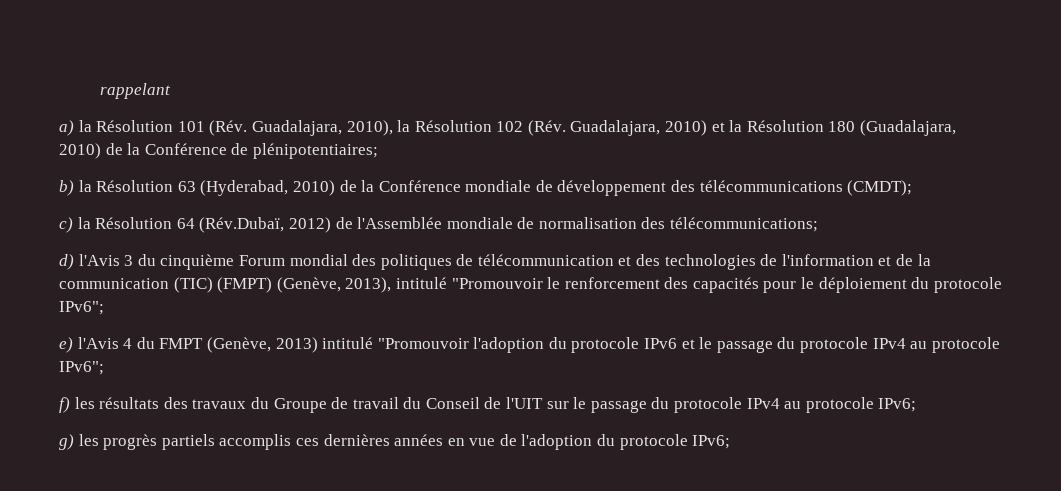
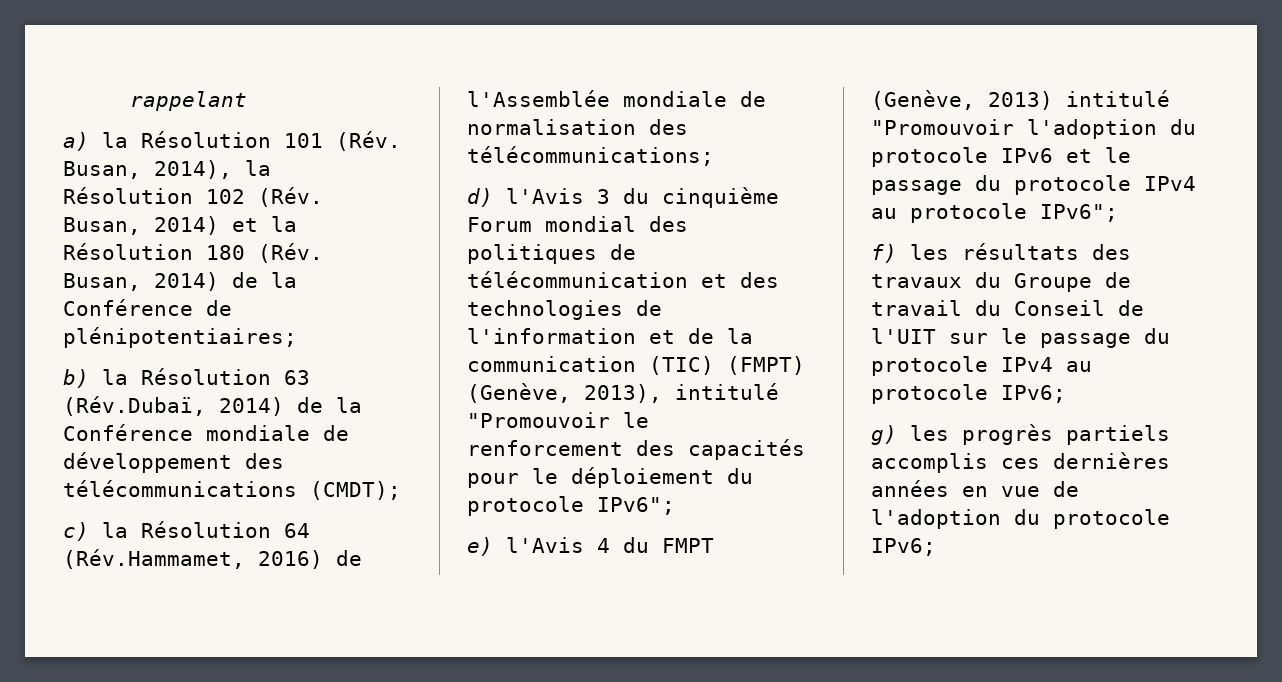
[251,120,393,136] Guadalajara, 2010), -> [63,160,232,179] Busan, 2014),
[570,120,708,136] Guadalajara, 2010) -> [63,216,219,235] Busan, 2014)
[860,120,957,136] [59,143,101,159] (Guadalajara, 2010) -> [258,243,323,263] [63,272,219,291] (Rév. Busan, 2014)
[200,180,335,196] (Hyderabad, 2010) -> [63,396,284,416] (Rév.Dubaï, 2014)
[199,217,331,233] (Rév.Dubaï, 2012) -> [63,549,323,569] (Rév.Hammamet, 2016)

